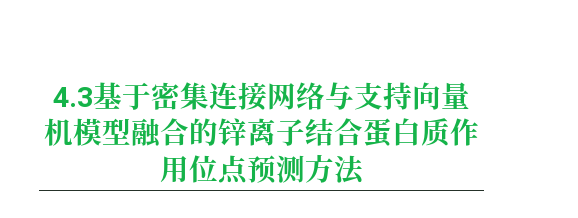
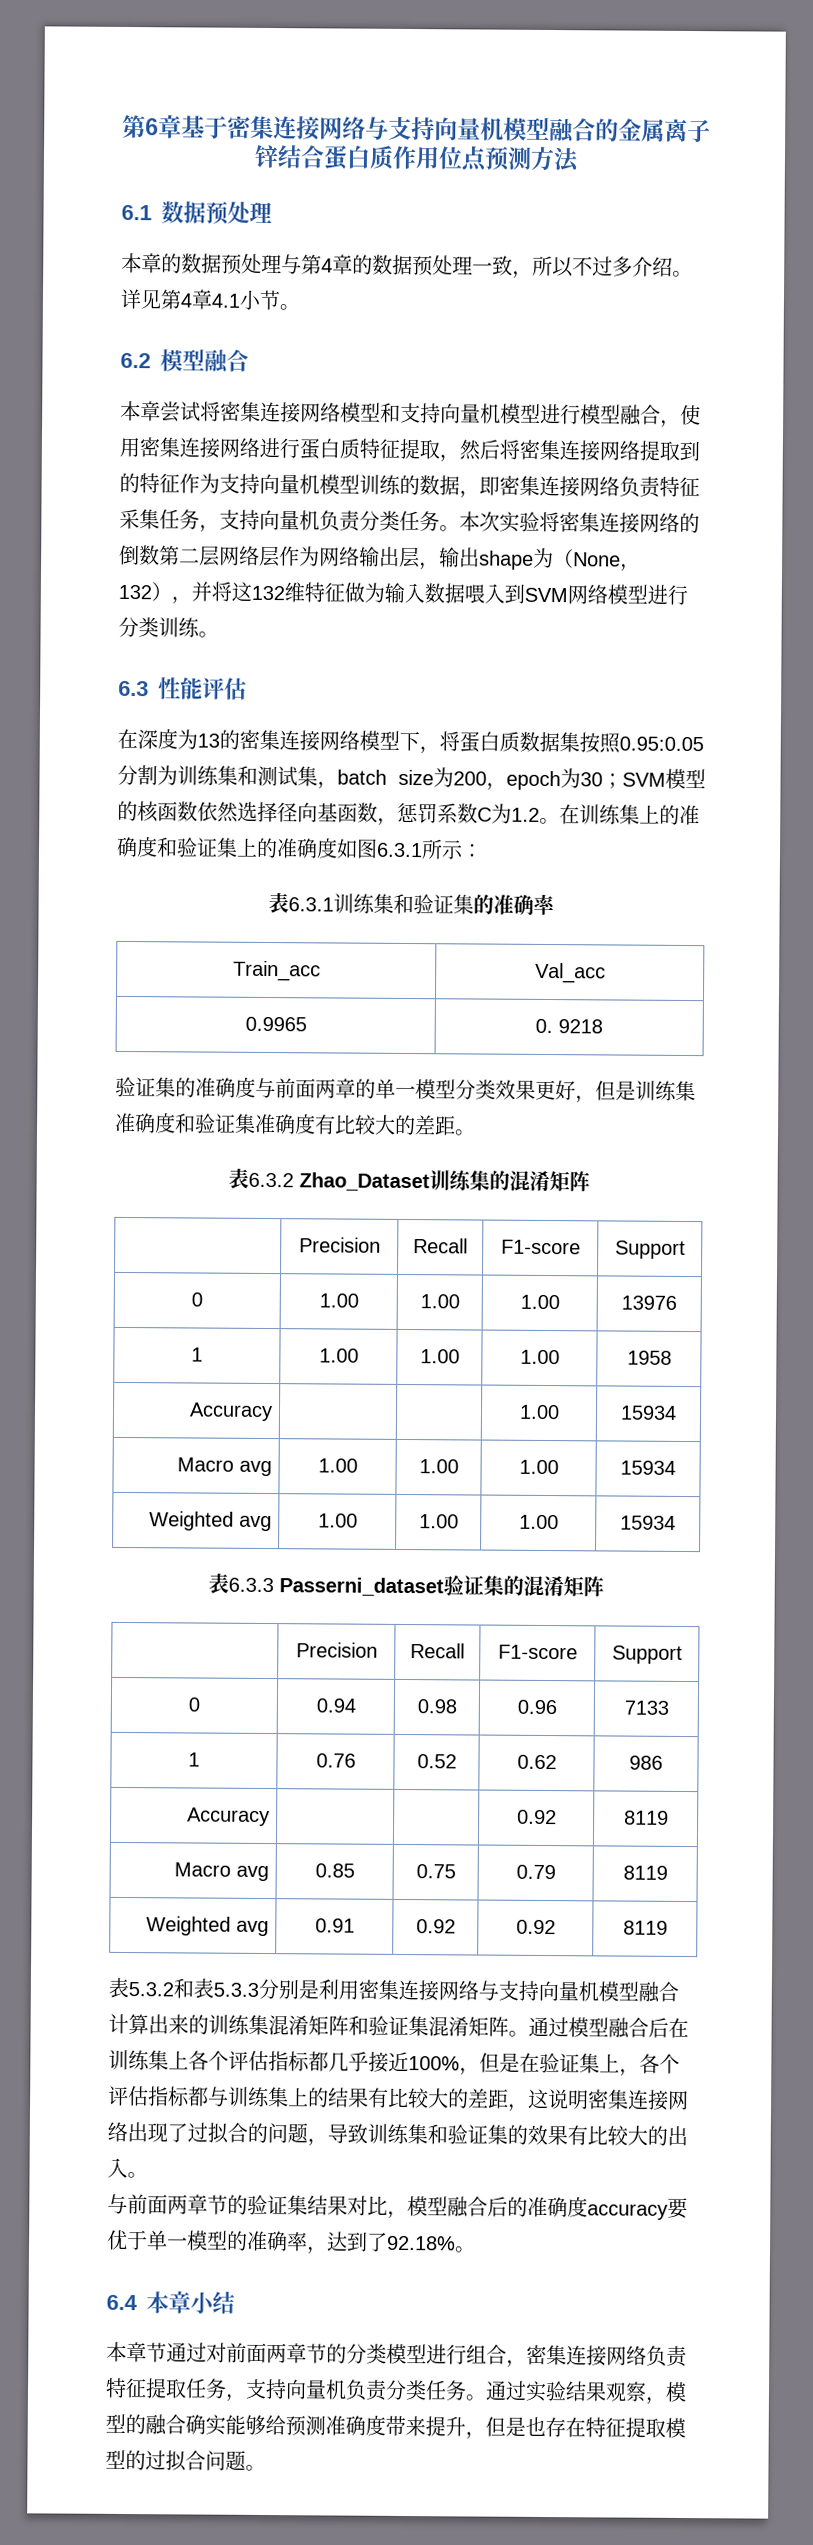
[53,87,93,107] 4.3 -> [122,114,182,139] 第6章
[218,118,305,146] 锌离子 -> [618,118,711,143] [254,144,279,169] 金属离子锌
(365, 170) none -> [121,201,272,225] [121,252,693,279] [120,288,300,311] [120,349,249,374] [120,400,701,428] [119,437,700,463] [119,472,700,499] [119,508,700,534] [119,544,641,572] [118,581,688,605] [118,616,219,638] [118,677,247,700] [117,728,704,755] [117,764,706,791] [117,800,700,826] [116,836,483,860] [267,892,555,916] [232,960,321,982] [534,962,606,984] [244,1016,307,1032] [535,1018,603,1034] [115,1076,696,1104] [114,1112,476,1136] [227,1168,590,1192] [298,1237,381,1253] [413,1238,468,1254] [500,1239,581,1255] [614,1240,686,1259] [191,1292,203,1307] [318,1293,359,1308] [419,1294,460,1309] [519,1294,560,1310] [621,1295,677,1310] [191,1347,203,1362] [318,1348,359,1363] [419,1349,460,1364] [519,1349,560,1365] [626,1350,672,1365] [188,1402,273,1422] [518,1404,560,1420] [620,1405,677,1420] [176,1457,272,1477] [317,1458,358,1473] [418,1459,459,1474] [518,1459,559,1475] [620,1460,676,1475] [148,1511,272,1532] [317,1513,358,1528] [418,1514,459,1529] [518,1514,559,1530] [620,1515,676,1530] [207,1573,604,1597] [295,1642,378,1658] [410,1643,465,1659] [497,1644,578,1660] [611,1645,683,1664] [188,1697,200,1712] [315,1698,356,1713] [416,1699,457,1714] [516,1699,557,1715] [623,1700,669,1715] [188,1752,200,1767] [315,1753,356,1768] [416,1754,457,1769] [516,1754,557,1770] [629,1755,663,1770] [186,1807,270,1827] [516,1809,557,1825] [623,1810,669,1825] [173,1862,269,1882] [314,1863,355,1878] [415,1864,456,1879] [515,1864,556,1880] [622,1865,668,1880] [145,1916,269,1937] [314,1918,355,1933] [415,1919,456,1934] [515,1919,556,1935] [622,1920,668,1935] [108,1977,679,2003] [108,2013,689,2039] [108,2049,680,2077] [108,2085,689,2112] [107,2121,688,2147] [107,2157,148,2179] [107,2193,688,2220] [106,2229,476,2255] [106,2290,235,2314] [106,2341,688,2368] [105,2377,687,2405] [105,2413,686,2440] [105,2449,266,2472] // 6.1数据预处理 // 本章的数据预处理与第4章的数据预处理一致，所以不过多介绍。详见第4章4.1小节。 // 6.2模型融合 // 本章尝试将密集连接网络模型和支持向量机模型进行模型融合，使用密集连接网络进行蛋白质特征提取，然后将密集连接网络提取到的特征作为支持向量机模型训练的数据，即密集连接网络负责特征采集任务，支持向量机负责分类任务。本次实验将密集连接网络的倒数第二层网络层作为网络输出层，输出shape为（None，132），并将这132维特征做为输入数据喂入到SVM网络模型进行分类训练。 // 6.3性能评估 // 在深度为13的密集连接网络模型下，将蛋白质数据集按照0.95:0.05分割为训练集和测试集，batch size为200，epoch为30；SVM模型的核函数依然选择径向基函数，惩罚系数C为1.2。在训练集上的准确度和验证集上的准确度如图6.3.1所示： // 表6.3.1训练集和验证集的准确率 // Train_acc | Val_acc // 0.9965 | 0. 9218 // 验证集的准确度与前面两章的单一模型分类效果更好，但是训练集准确度和验证集准确度有比较大的差距。 // 表6.3.2 Zhao_Dataset训练集的混淆矩阵 // | Precision | Recall | F1-score | Support // 0 | 1.00 | 1.00 | 1.00 | 13976 // 1 | 1.00 | 1.00 | 1.00 | 1958 // Accuracy | | | 1.00 | 15934 // Macro avg | 1.00 | 1.00 | 1.00 | 15934 // Weighted avg | 1.00 | 1.00 | 1.00 | 15934 // 表6.3.3 Passerni_dataset验证集的混淆矩阵 // | Precision | Recall | F1-score | Support // 0 | 0.94 | 0.98 | 0.96 | 7133 // 1 | 0.76 | 0.52 | 0.62 | 986 // Accuracy | | | 0.92 | 8119 // Macro avg | 0.85 | 0.75 | 0.79 | 8119 // Weighted avg | 0.91 | 0.92 | 0.92 | 8119 // 表5.3.2和表5.3.3分别是利用密集连接网络与支持向量机模型融合计算出来的训练集混淆矩阵和验证集混淆矩阵。通过模型融合后在训练集上各个评估指标都几乎接近100%，但是在验证集上，各个评估指标都与训练集上的结果有比较大的差距，这说明密集连接网络出现了过拟合的问题，导致训练集和验证集的效果有比较大的出入。 // 与前面两章节的验证集结果对比，模型融合后的准确度accuracy要优于单一模型的准确率，达到了92.18%。 // 6.4本章小结 // 本章节通过对前面两章节的分类模型进行组合，密集连接网络负责特征提取任务，支持向量机负责分类任务。通过实验结果观察，模型的融合确实能够给预测准确度带来提升，但是也存在特征提取模型的过拟合问题。

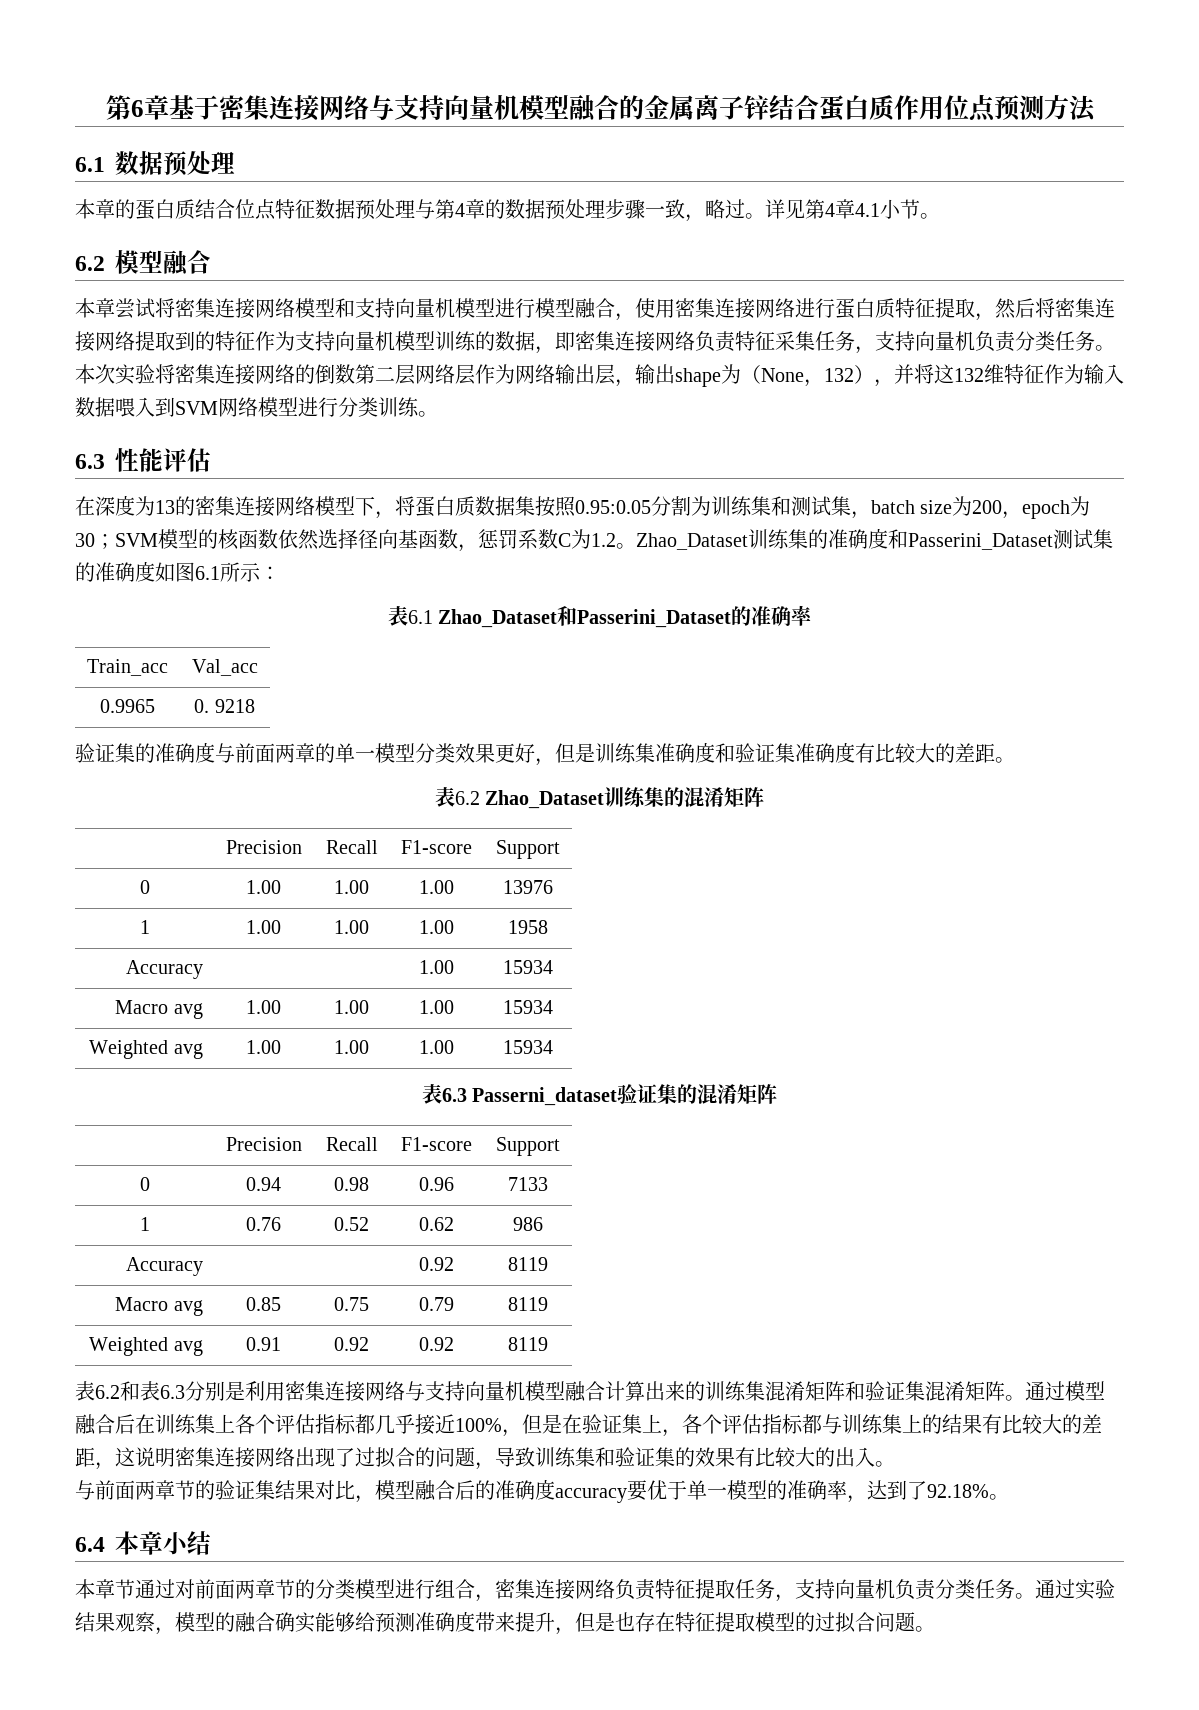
(182, 263) none -> [135,199,315,220] 蛋白质结合位点特征
[472,255,673,279] 一致，所以不过多介绍 -> [605,199,745,222] 步骤一致，略过
[344,582,365,603] 做 -> [1044,364,1064,384] 作
[559,804,700,826] [116,836,258,858] 在训练集上的准确度和验证集上 -> [636,528,1113,550] Zhao_Dataset训练集的准确度和Passerini_Dataset测试集
[376,842,423,858] 6.3.1 -> [195,566,220,580] 6.1
[287,893,474,915] 6.3.1训练集和验证集 -> [407,606,732,628] 6.1 Zhao_Dataset和Passerini_Dataset
[247,1172,294,1188] 6.3.2 -> [454,791,480,805] 6.2
[227,1577,274,1593] 6.3.3 -> [441,1088,467,1102] 6.3
[128,1978,259,1999] 5.3.2和表5.3.3 -> [95,1381,185,1401] 6.2和表6.3

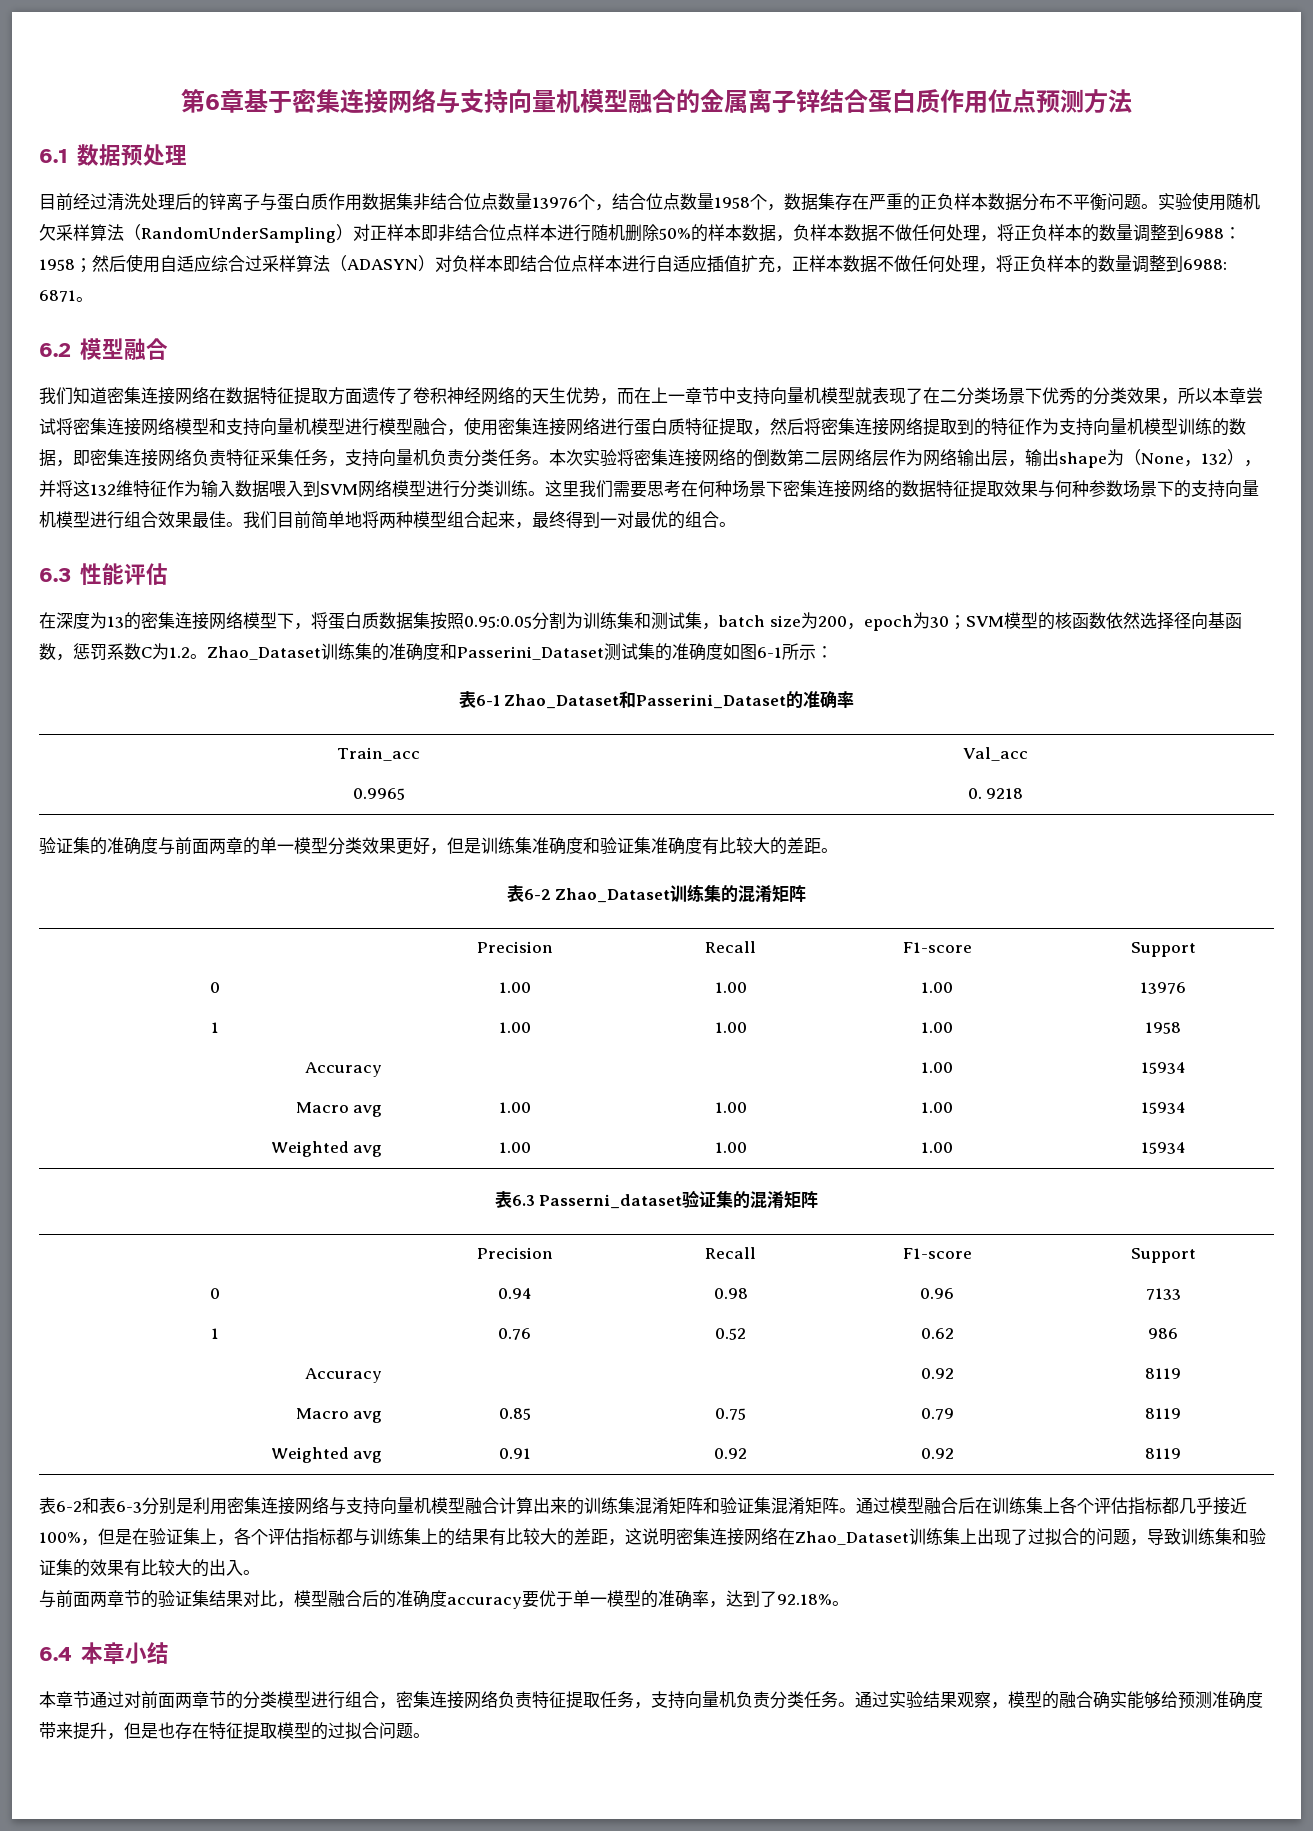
[75,199,940,222] [75,250,211,276] 本章的蛋白质结合位点特征数据预处理与第4章的数据预处理步骤一致，略过。详见第4章4.1小节。 // 6.2模型融合 // -> [39,192,1260,211] [39,224,1241,243] [39,254,1227,273] [39,290,93,302] [39,338,168,360] [39,387,1212,405] 目前经过清洗处理后的锌离子与蛋白质作用数据集非结合位点数量13976个，结合位点数量1958个，数据集存在严重的正负样本数据分布不平衡问题。实验使用随机欠采样算法（RandomUnderSampling）对正样本即非结合位点样本进行随机删除50%的样本数据，负样本数据不做任何处理，将正负样本的数量调整到6988：1958；然后使用自适应综合过采样算法（ADASYN）对负样本即结合位点样本进行自适应插值扩充，正样本数据不做任何处理，将正负样本的数量调整到6988: 6871。 // 6.2模型融合 // 我们知道密集连接网络在数据特征提取方面遗传了卷积神经网络的天生优势，而在上一章节中支持向量机模型就表现了在二分类场景下优秀的分类效果，所以
(438, 414) none -> [545,480,1259,498] [39,511,736,529] 这里我们需要思考在何种场景下密集连接网络的数据特征提取效果与何种参数场景下的支持向量机模型进行组合效果最佳。我们目前简单地将两种模型组合起来，最终得到一对最优的组合。
[195,566,220,580] 6.1 -> [757,647,782,658] 6-1
[407,610,433,624] 6.1 -> [475,695,500,706] 6-1
[454,791,480,805] 6.2 -> [523,889,551,900] 6-2
[95,1381,185,1401] 6.2和表6.3 -> [56,1497,142,1514] 6-2和表6-3
(295, 1457) none -> [778,1528,977,1545] 在Zhao_Dataset训练集上

